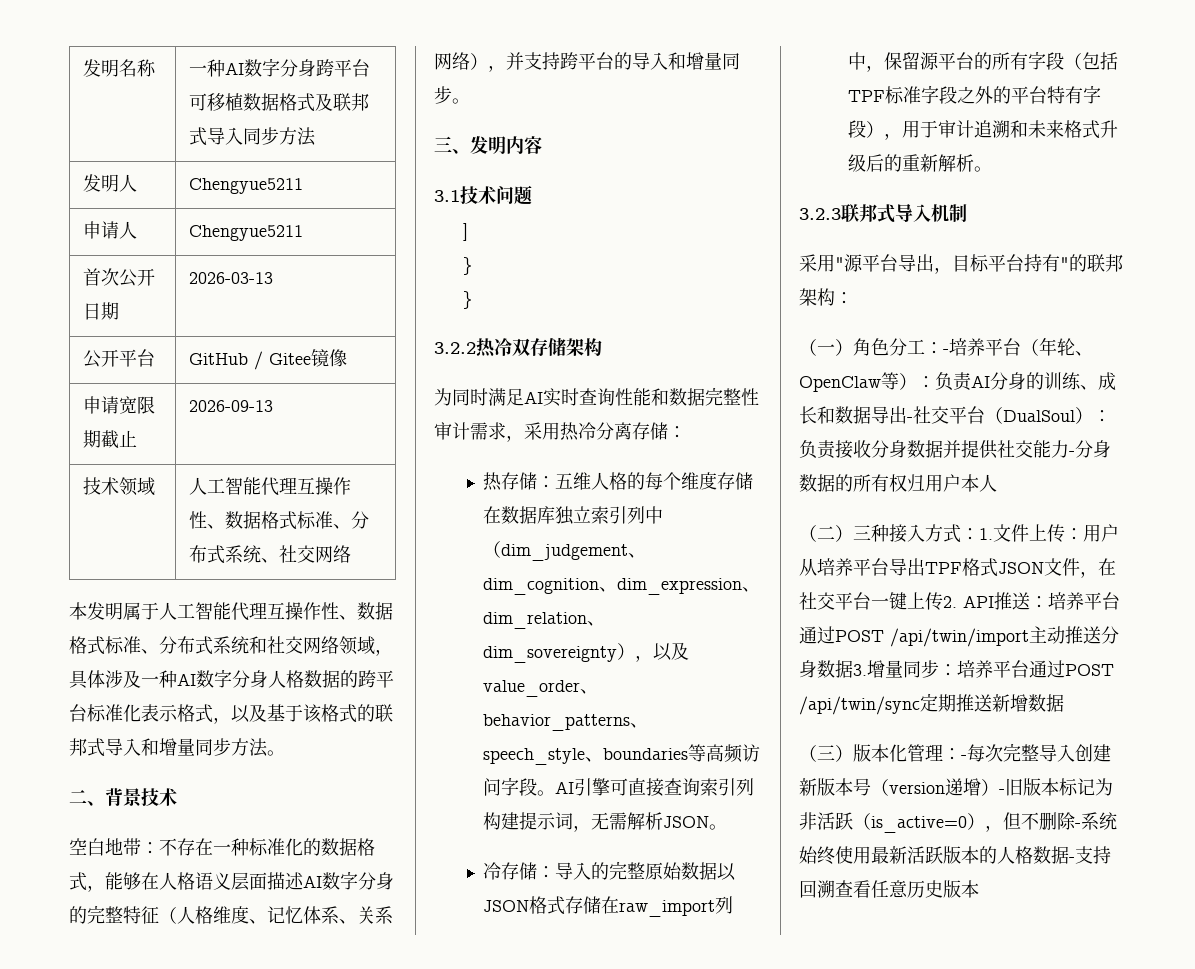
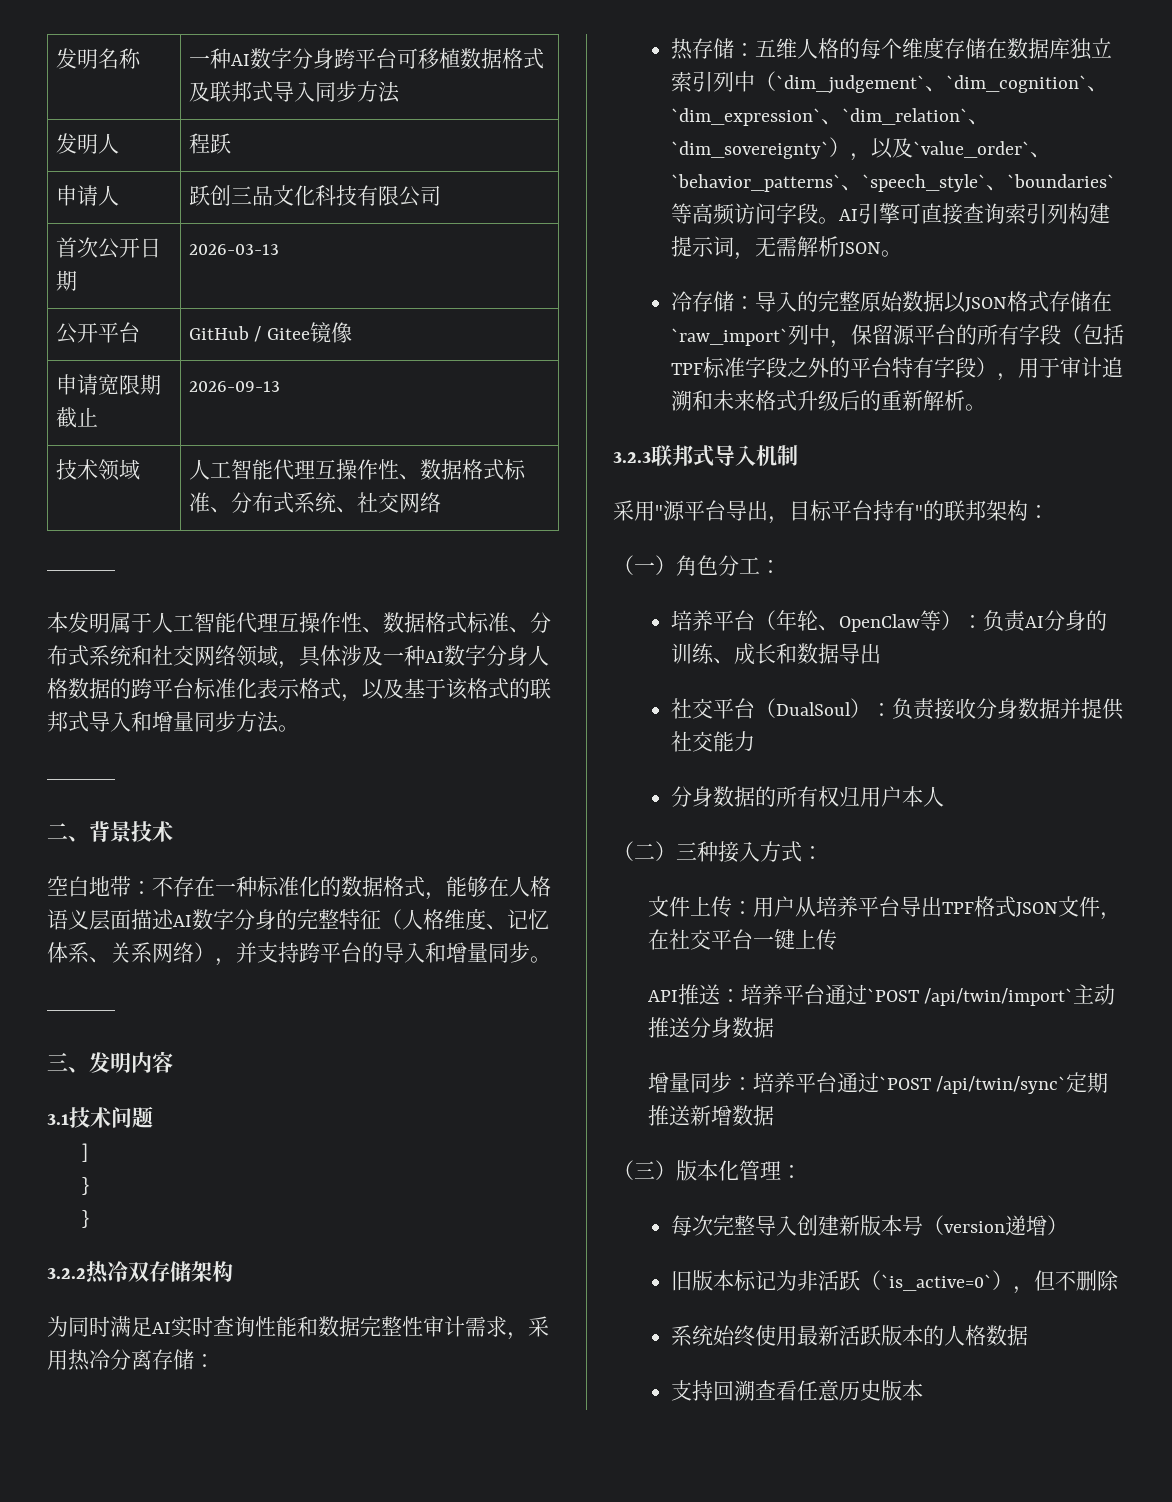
[188,178,303,194] Chengyue5211 -> [188,133,231,154] 程跃
[188,225,303,241] Chengyue5211 -> [188,185,441,207] 跃创三品文化科技有限公司
(351, 554) none -> [47,570,116,575] // ――――
(285, 753) none -> [47,779,116,784] // ――――
(470, 101) none -> [47,1010,116,1015] // ――――
[500,544,646,561] [482,578,760,595] [482,612,605,629] [482,642,689,663] [482,680,598,697] [482,714,648,731] [482,748,688,765] dim_judgement、dim_cognition、dim_expression、dim_relation、dim_sovereignty），以及value_order、behavior_patterns、speech_style、boundaries -> [775,75,1108,94] [670,108,989,126] [670,137,1051,161] [670,174,1115,192] `dim_judgement`、`dim_cognition`、`dim_expression`、`dim_relation`、`dim_sovereignty`），以及`value_order`、`behavior_patterns`、`speech_style`、`boundaries`
[618,900,715,917] raw_import -> [670,328,788,346] `raw_import`
[943,349,949,354] - -> (781, 566) //
[907,417,913,422] - -> (881, 653) //
[1069,451,1075,456] - -> (755, 741) //
[979,528,993,540] 1. -> (823, 852) //
[943,596,957,608] 2. -> (837, 939) //
[835,628,1029,647] POST /api/twin/import -> [866,988,1074,1006] `POST /api/twin/import`
[853,664,867,676] 3. -> (774, 1027) //
[1065,664,1114,676] [799,696,920,715] POST /api/twin/sync -> [878,1076,1067,1094] `POST /api/twin/sync`
[961,755,967,760] - -> (802, 1171) //
[999,789,1005,794] - -> (1068, 1225) //
[871,816,967,833] is_active=0 -> [880,1274,992,1291] `is_active=0`
[1075,823,1081,828] - -> (1119, 1280) //
[1069,857,1075,862] - -> (1028, 1335) //

